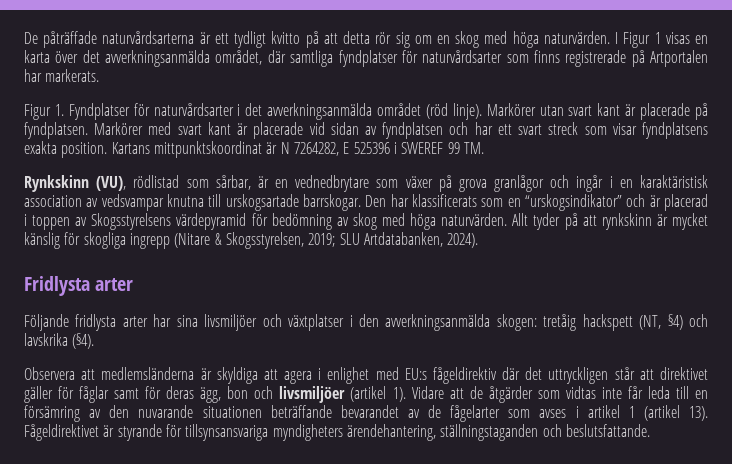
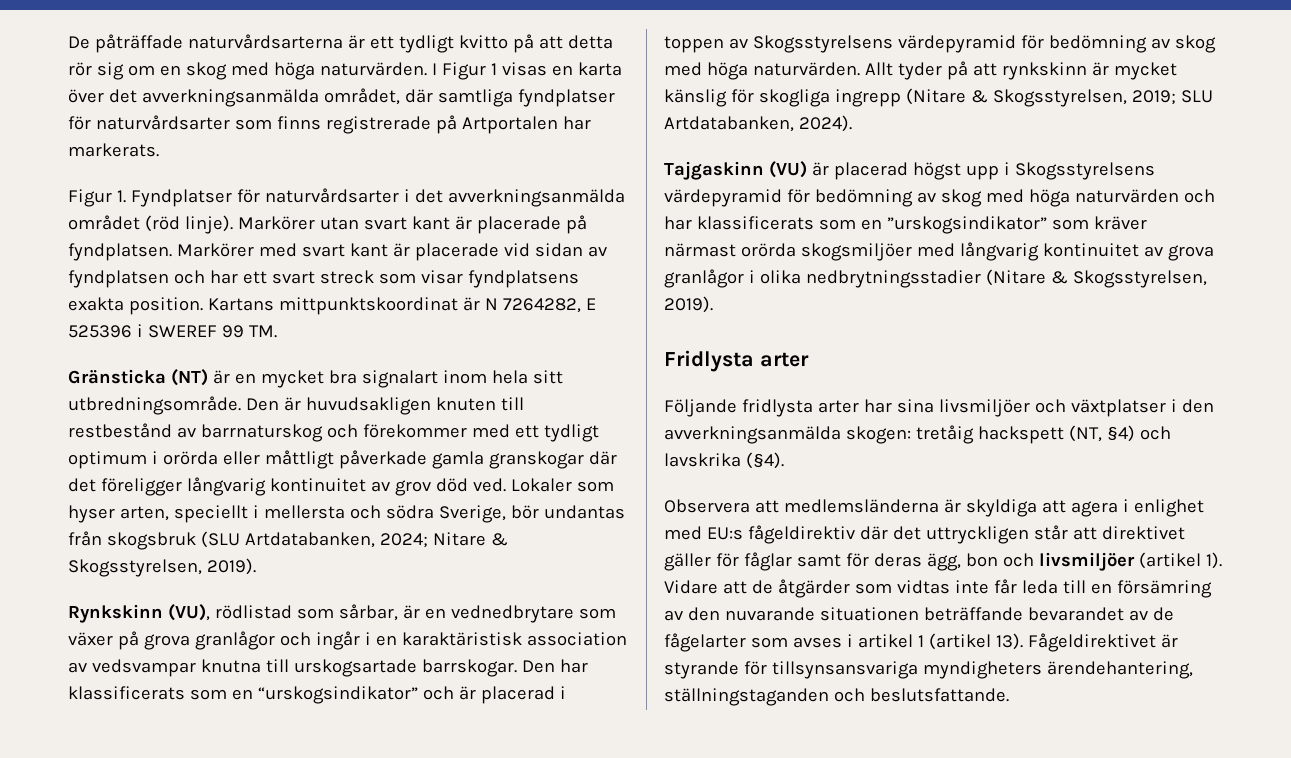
(484, 148) none -> [68,369,563,388] [68,396,524,415] [68,423,599,442] [68,450,617,469] [68,477,614,496] [68,505,625,523] [68,531,508,550] [68,558,256,577] // Gränsticka (NT) är en mycket bra signalart inom hela sitt utbredningsområde. Den är huvudsakligen knuten till restbestånd av barrnaturskog och förekommer med ett tydligt optimum i orörda eller måttligt påverkade gamla granskogar där det föreligger långvarig kontinuitet av grov död ved. Lokaler som hyser arten, speciellt i mellersta och södra Sverige, bör undantas från skogsbruk (SLU Artdatabanken, 2024; Nitare & Skogsstyrelsen, 2019).
(479, 240) none -> [664,161,1155,180] [664,189,1215,207] [664,216,1147,234] [664,242,1214,261] [664,269,1207,288] [664,296,713,313] // Tajgaskinn (VU) är placerad högst upp i Skogsstyrelsens värdepyramid för bedömning av skog med höga naturvärden och har klassificerats som en ”urskogsindikator” som kräver närmast orörda skogsmiljöer med långvarig kontinuitet av grova granlågor i olika nedbrytningsstadier (Nitare & Skogsstyrelsen, 2019).

